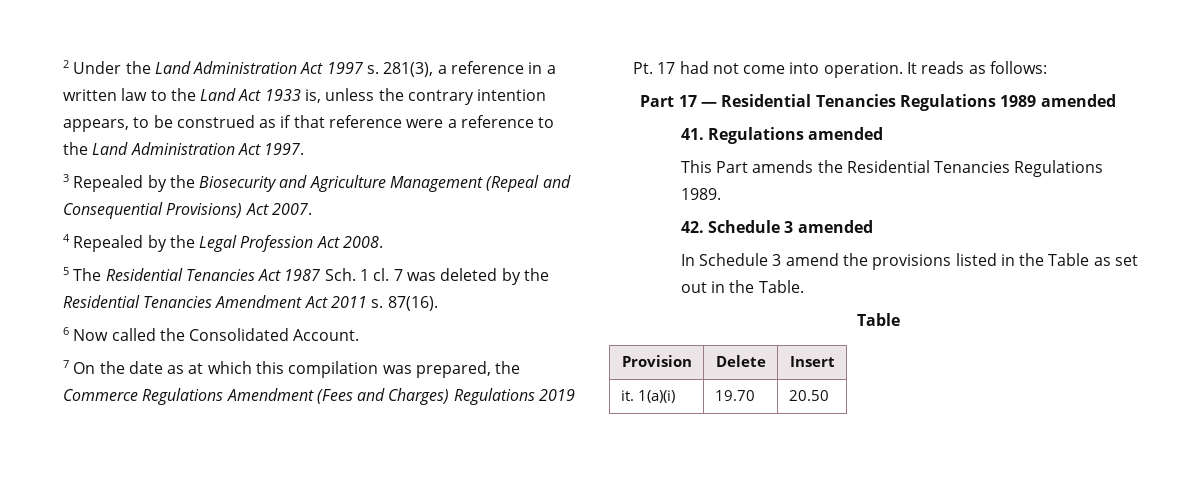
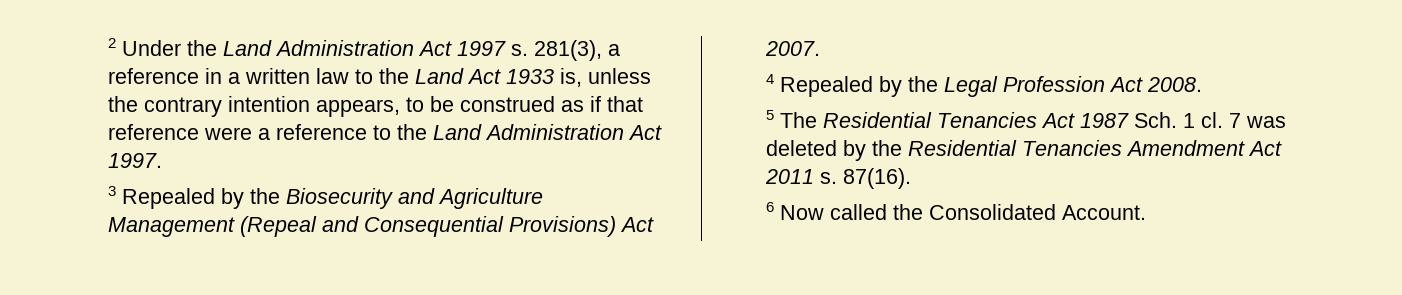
[62,360,521,378] [62,388,576,405] [632,61,1048,78] [640,94,1116,111] [680,127,884,144] [680,160,1104,177] [680,188,721,200] [680,220,873,233] [680,253,1139,270] [680,280,804,293] [856,313,900,326] [621,355,692,367] [715,355,766,367] [789,356,835,367] [620,390,675,403] [714,390,755,401] [788,390,829,401] // 7 On the date as at which this compilation was prepared, the Commerce Regulations Amendment (Fees and Charges) Regulations 2019 Pt. 17 had not come into operation. It reads as follows: // Part 17 — Residential Tenancies Regulations 1989 amended // 41. Regulations amended // This Part amends the Residential Tenancies Regulations 1989. // 42. Schedule 3 amended // In Schedule 3 amend the provisions listed in the Table as set out in the Table. // Table // Provision | Delete | Insert // it. 1(a)(i) | 19.70 | 20.50 -> (1147, 212) none

